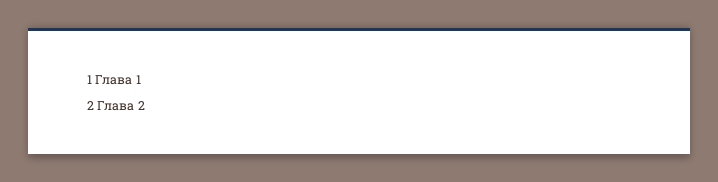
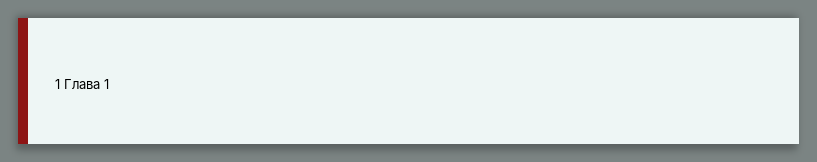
[87,101,145,111] // 2 Глава 2 -> (109, 84) none

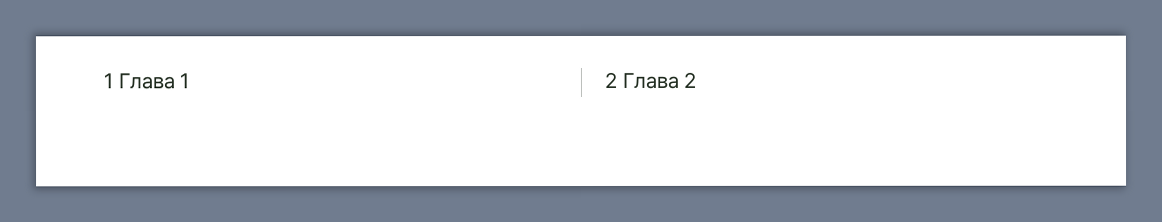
(109, 84) none -> [604,71,697,89] // 2 Глава 2

